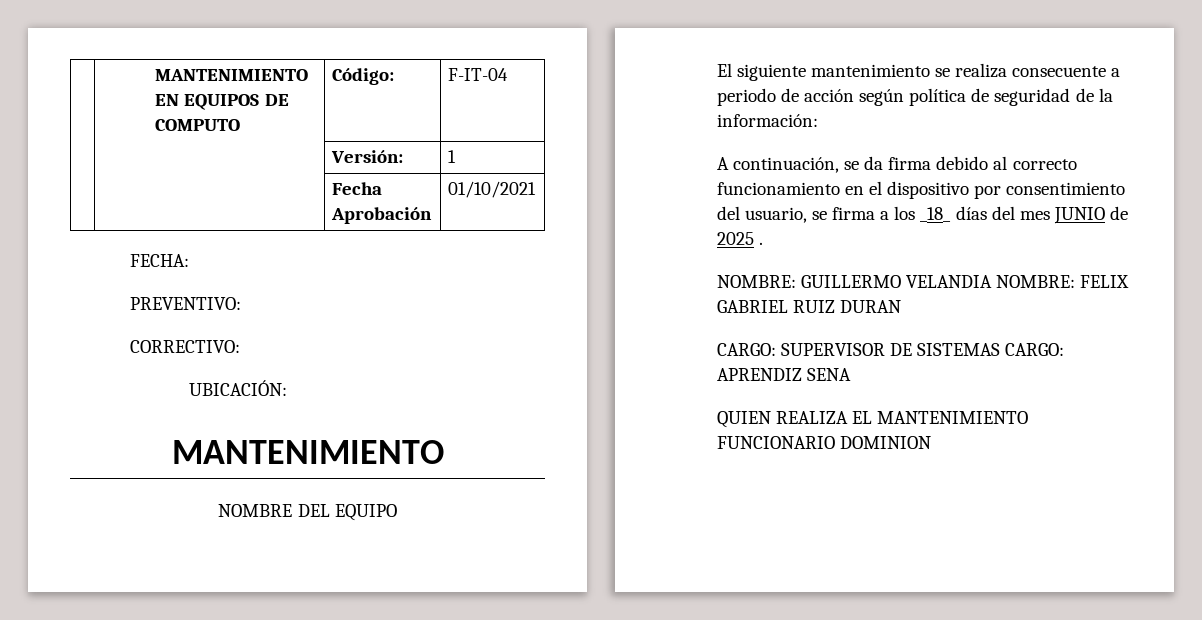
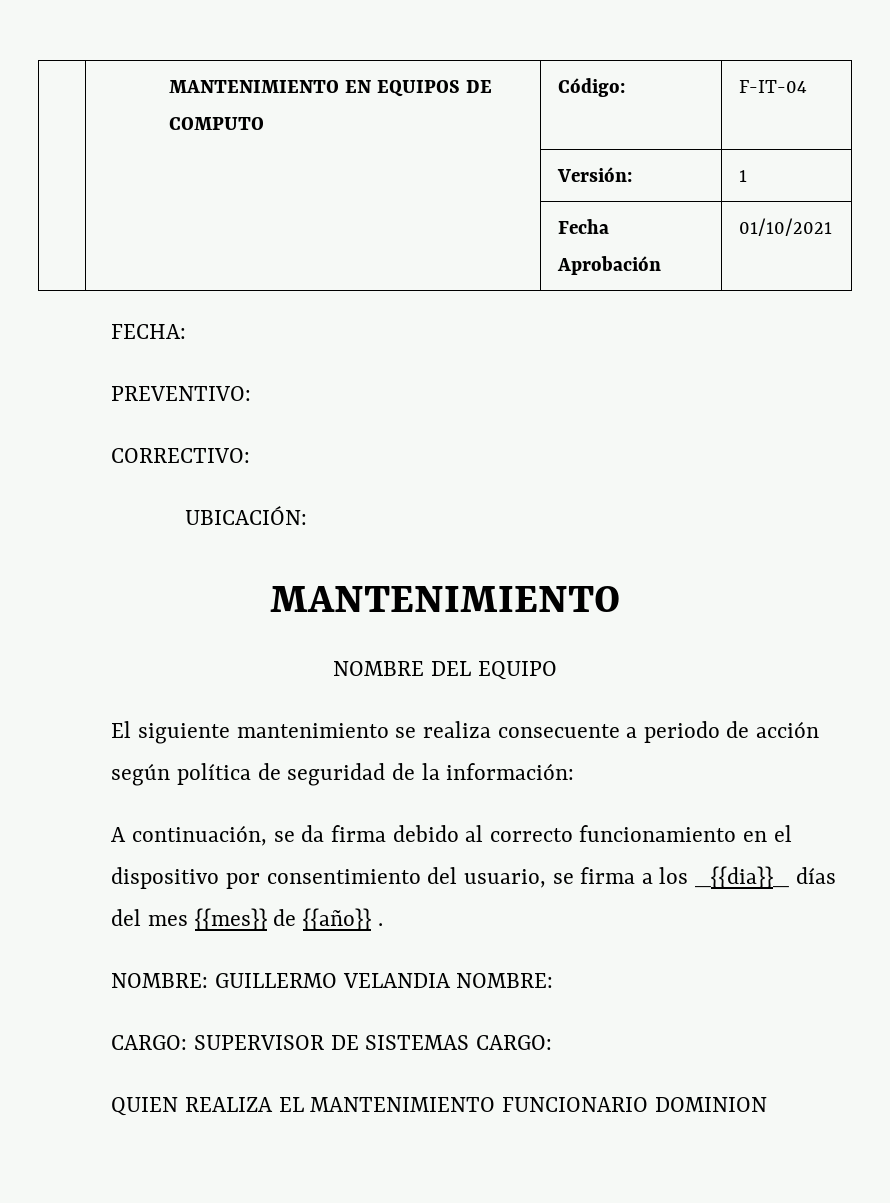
[920,207,952,222] _18_ -> [694,866,789,889] _{{dia}}_
[1053,206,1129,224] [716,232,754,245] JUNIO de 2025 -> [194,908,371,931] {{mes}} de {{año}}
[1080,275,1130,288] [716,300,901,313] FELIX GABRIEL RUIZ DURAN -> (554, 980) none
[716,368,851,381] APRENDIZ SENA -> (552, 1042) none

